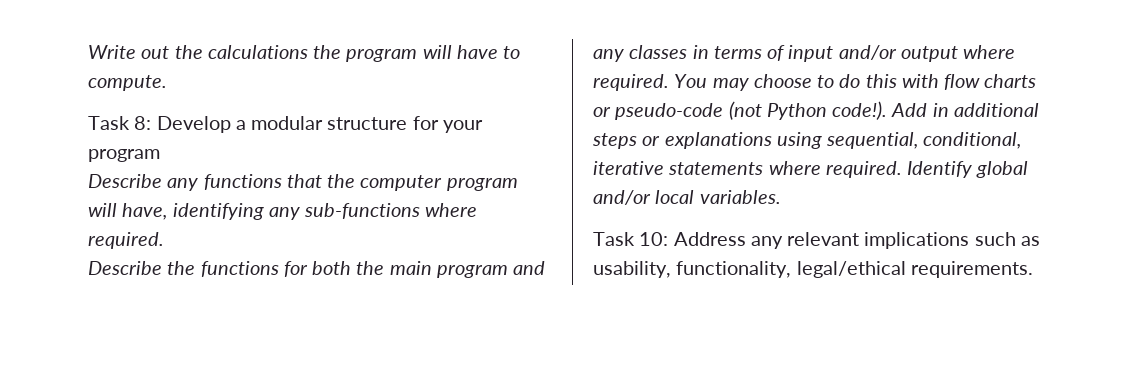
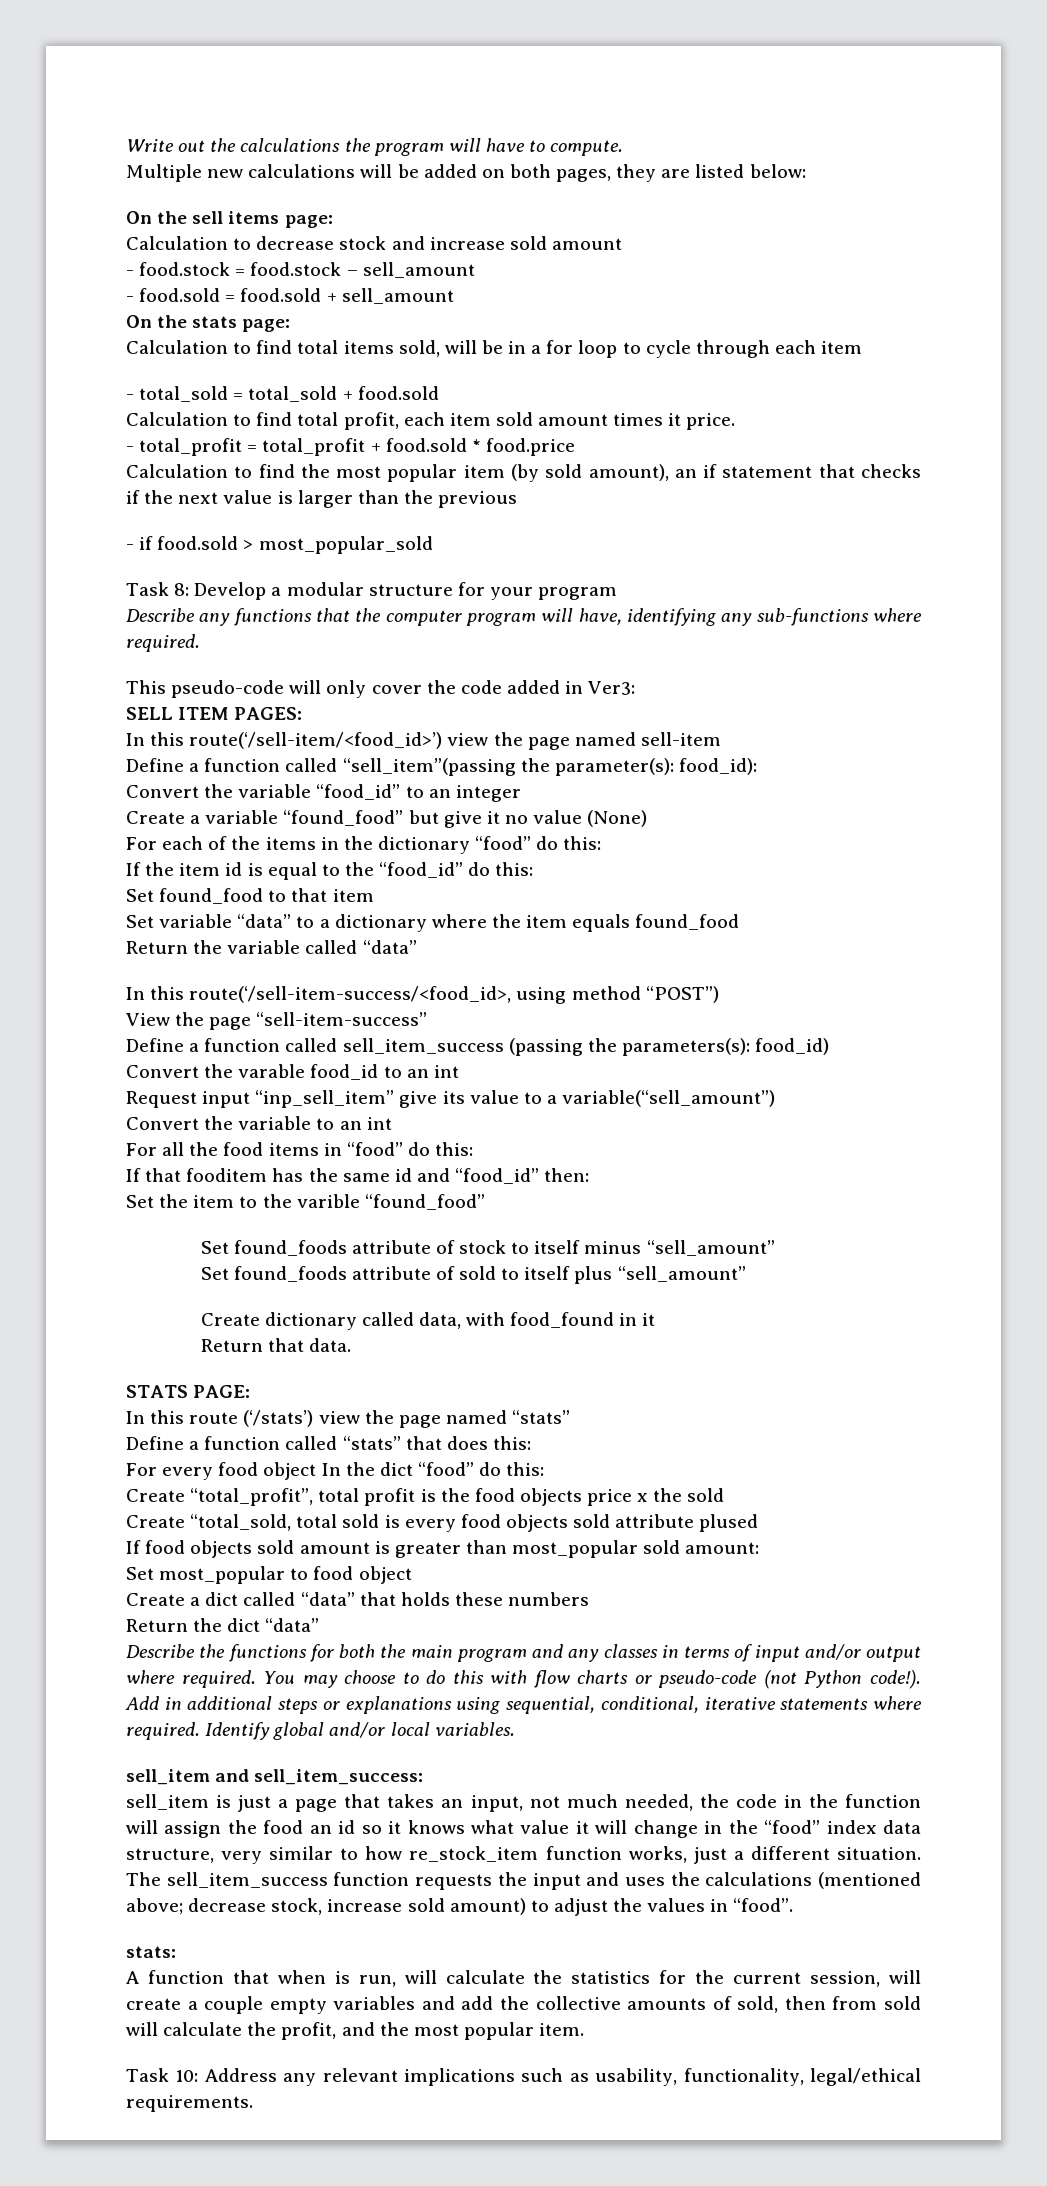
(167, 83) none -> [126,164,806,182] [126,211,333,228] [126,236,622,250] [126,262,475,278] [126,288,454,304] [126,315,291,332] [126,340,863,358] [126,386,439,402] [126,412,736,430] [126,438,575,456] [126,464,922,482] [126,490,518,508] [126,536,433,554] // Multiple new calculations will be added on both pages, they are listed below: // On the sell items page: // Calculation to decrease stock and increase sold amount // - food.stock = food.stock – sell_amount // - food.sold = food.sold + sell_amount // On the stats page: // Calculation to find total items sold, will be in a for loop to cycle through each item // - total_sold = total_sold + food.sold // Calculation to find total profit, each item sold amount times it price. // - total_profit = total_profit + food.sold * food.price // Calculation to find the most popular item (by sold amount), an if statement that checks if the next value is larger than the previous // - if food.sold > most_popular_sold
(164, 240) none -> [126,680,636,698] [126,707,303,720] [126,732,721,750] [126,758,757,776] [126,784,521,802] [126,810,648,828] [126,836,602,854] [126,862,534,880] [126,888,374,904] [126,914,740,932] [126,940,417,954] [126,986,719,1004] [126,1012,428,1030] [126,1038,830,1056] [126,1064,459,1080] [126,1090,776,1108] [126,1116,392,1130] [126,1142,474,1156] [126,1168,590,1184] [126,1194,485,1210] [200,1240,775,1256] [200,1266,746,1284] [200,1312,656,1330] [200,1338,351,1352] [126,1385,251,1398] [126,1410,571,1428] [126,1436,531,1450] [126,1462,545,1480] [126,1488,725,1506] [126,1514,759,1532] [126,1540,760,1558] [126,1566,412,1584] [126,1592,590,1606] [126,1618,320,1632] // This pseudo-code will only cover the code added in Ver3: // SELL ITEM PAGES: // In this route(‘/sell-item/<food_id>’) view the page named sell-item // Define a function called “sell_item”(passing the parameter(s): food_id): // Convert the variable “food_id” to an integer // Create a variable “found_food” but give it no value (None) // For each of the items in the dictionary “food” do this: // If the item id is equal to the “food_id” do this: // Set found_food to that item // Set variable “data” to a dictionary where the item equals found_food // Return the variable called “data” // In this route(‘/sell-item-success/<food_id>, using method “POST”) // View the page “sell-item-success” // Define a function called sell_item_success (passing the parameters(s): food_id) // Convert the varable food_id to an int // Request input “inp_sell_item” give its value to a variable(“sell_amount”) // Convert the variable to an int // For all the food items in “food” do this: // If that fooditem has the same id and “food_id” then: // Set the item to the varible “found_food” // Set found_foods attribute of stock to itself minus “sell_amount” // Set found_foods attribute of sold to itself plus “sell_amount” // Create dictionary called data, with food_found in it // Return that data. // STATS PAGE: // In this route (‘/stats’) view the page named “stats” // Define a function called “stats” that does this: // For every food object In the dict “food” do this: // Create “total_profit”, total profit is the food objects price x the sold // Create “total_sold, total sold is every food objects sold attribute plused // If food objects sold amount is greater than most_popular sold amount: // Set most_popular to food object // Create a dict called “data” that holds these numbers // Return the dict “data”
(781, 197) none -> [126,1769,424,1785] [126,1794,921,1812] [126,1820,922,1838] [126,1846,922,1864] [126,1872,921,1890] [126,1898,794,1916] [126,1946,176,1958] [126,1970,922,1987] [126,1996,921,2014] [126,2022,585,2040] // sell_item and sell_item_success: // sell_item is just a page that takes an input, not much needed, the code in the function will assign the food an id so it knows what value it will change in the “food” index data structure, very similar to how re_stock_item function works, just a different situation. The sell_item_success function requests the input and uses the calculations (mentioned above; decrease stock, increase sold amount) to adjust the values in “food”. // stats: // A function that when is run, will calculate the statistics for the current session, will create a couple empty variables and add the collective amounts of sold, then from sold will calculate the profit, and the most popular item.

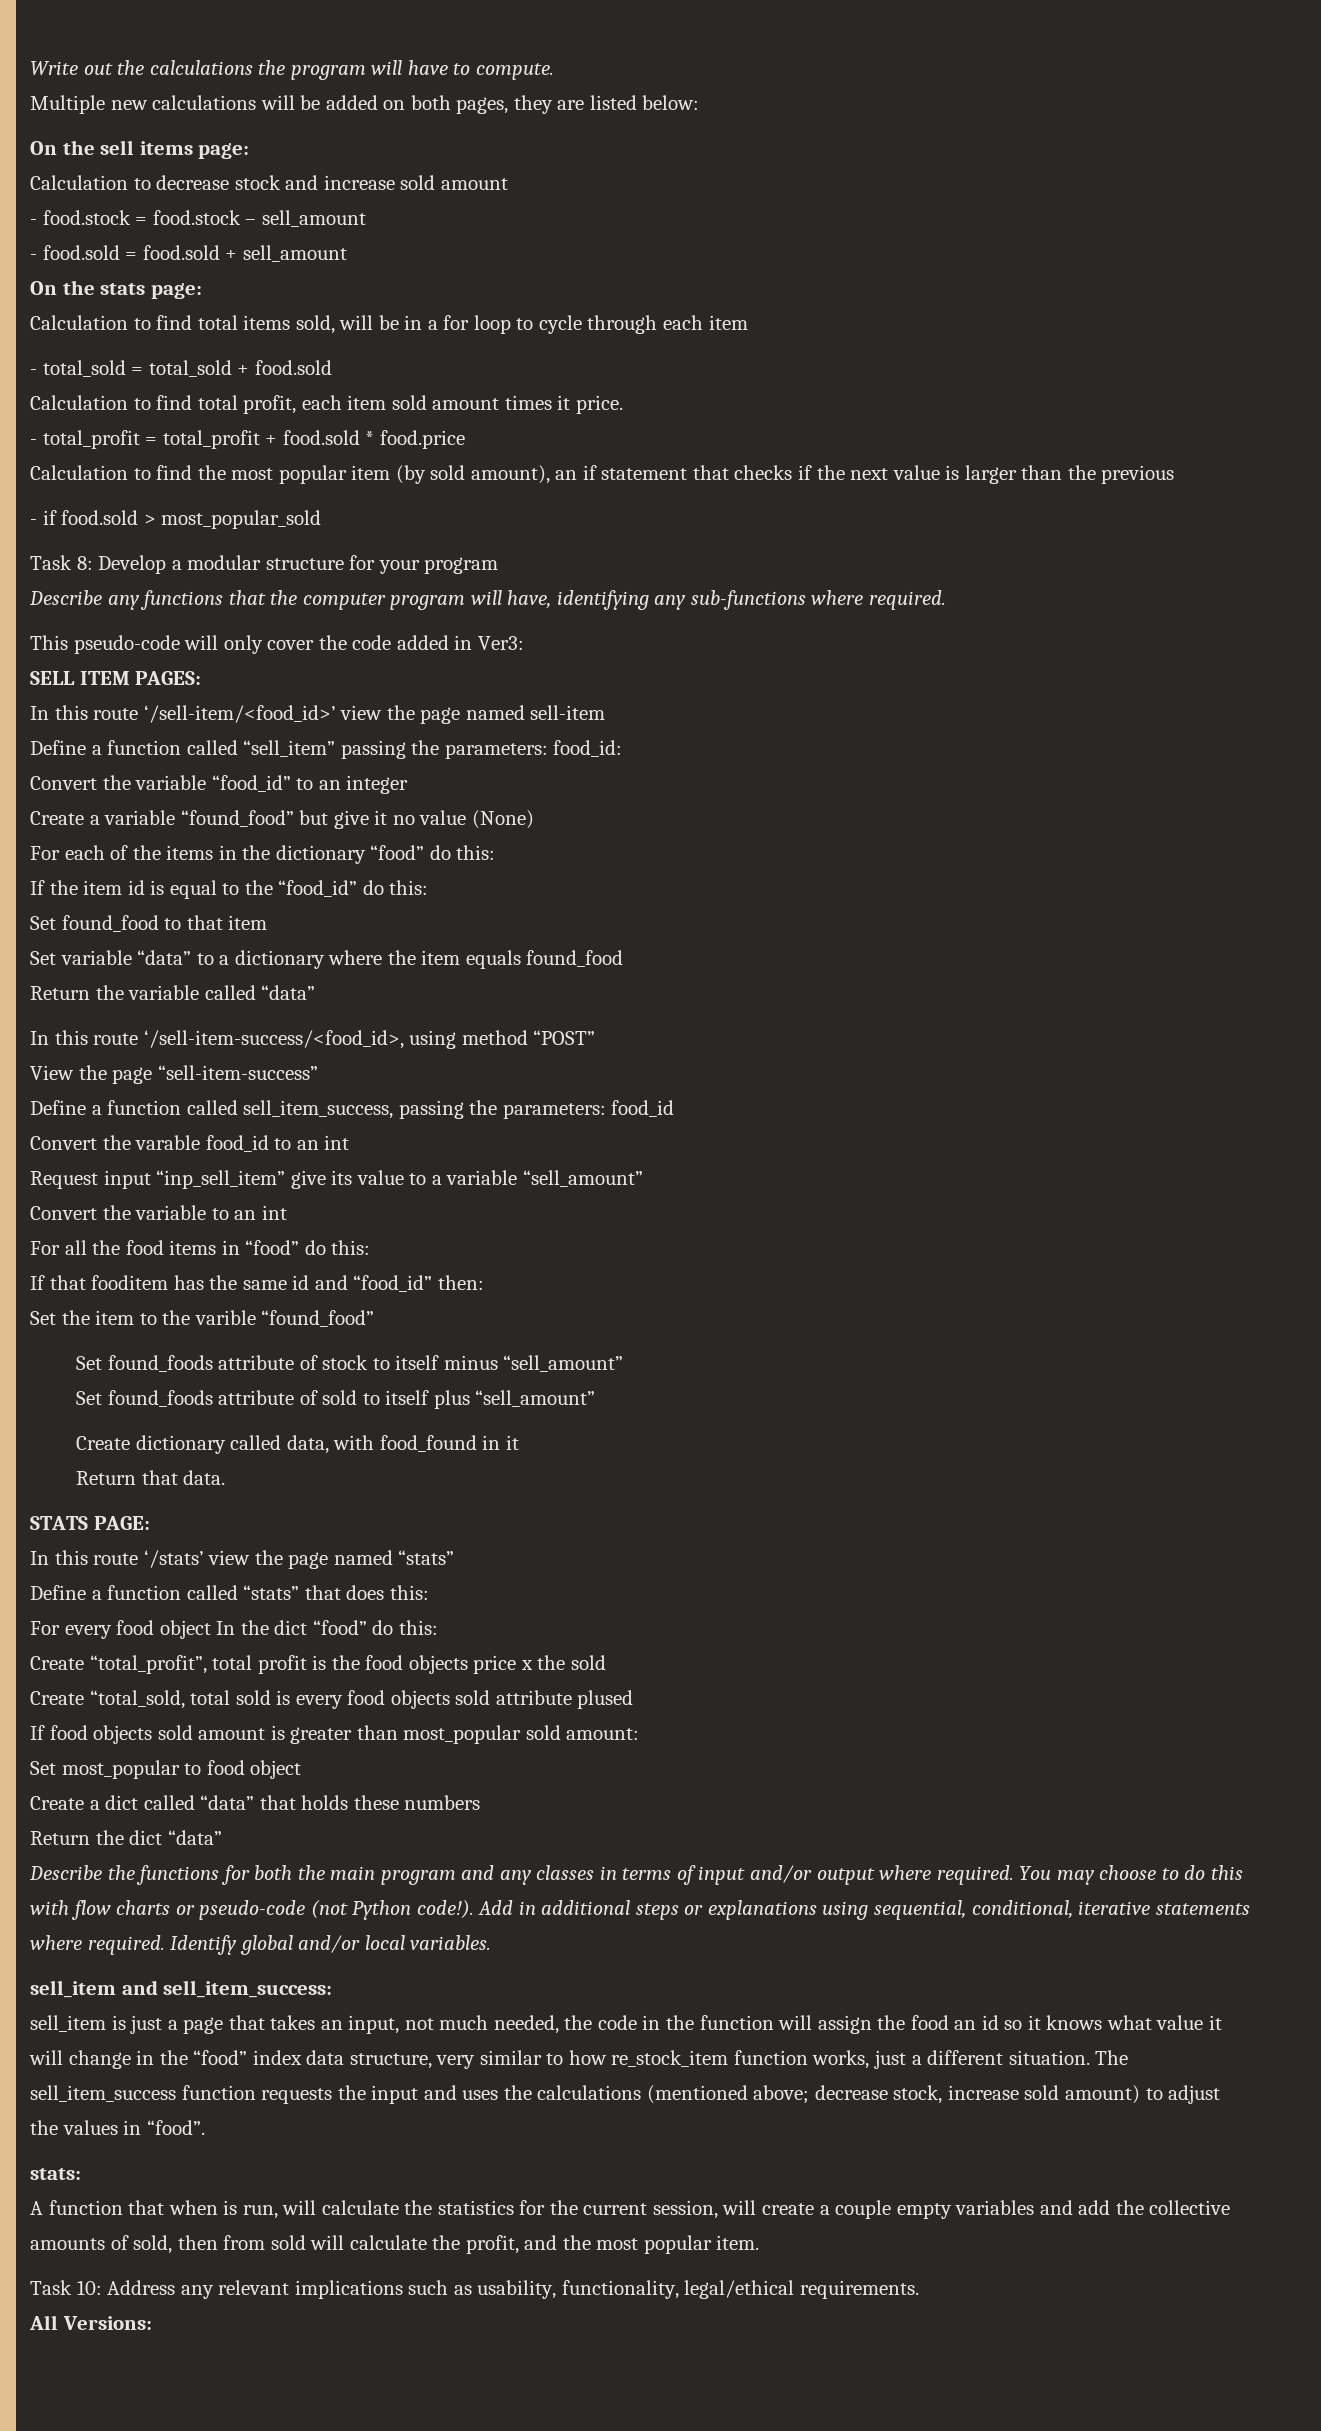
[189,732,443,749] route(‘/sell-item/<food_id>’) -> [93,705,336,723] route ‘/sell-item/<food_id>’
[342,758,757,776] “sell_item”(passing the parameter(s): food_id): -> [243,740,623,759] “sell_item” passing the parameters: food_id:
[189,986,512,1003] route(‘/sell-item-success/<food_id>, -> [93,1030,404,1049] route ‘/sell-item-success/<food_id>,
[645,986,719,1003] “POST”) -> [533,1030,596,1045] “POST”
[342,1038,830,1056] sell_item_success (passing the parameters(s): food_id) -> [243,1100,675,1119] sell_item_success, passing the parameters: food_id
[562,1090,776,1107] variable(“sell_amount”) -> [446,1170,643,1187] variable “sell_amount”
[243,1410,314,1427] (‘/stats’) -> [143,1550,204,1568] ‘/stats’
(253, 2103) none -> [29,2315,152,2330] // All Versions:

